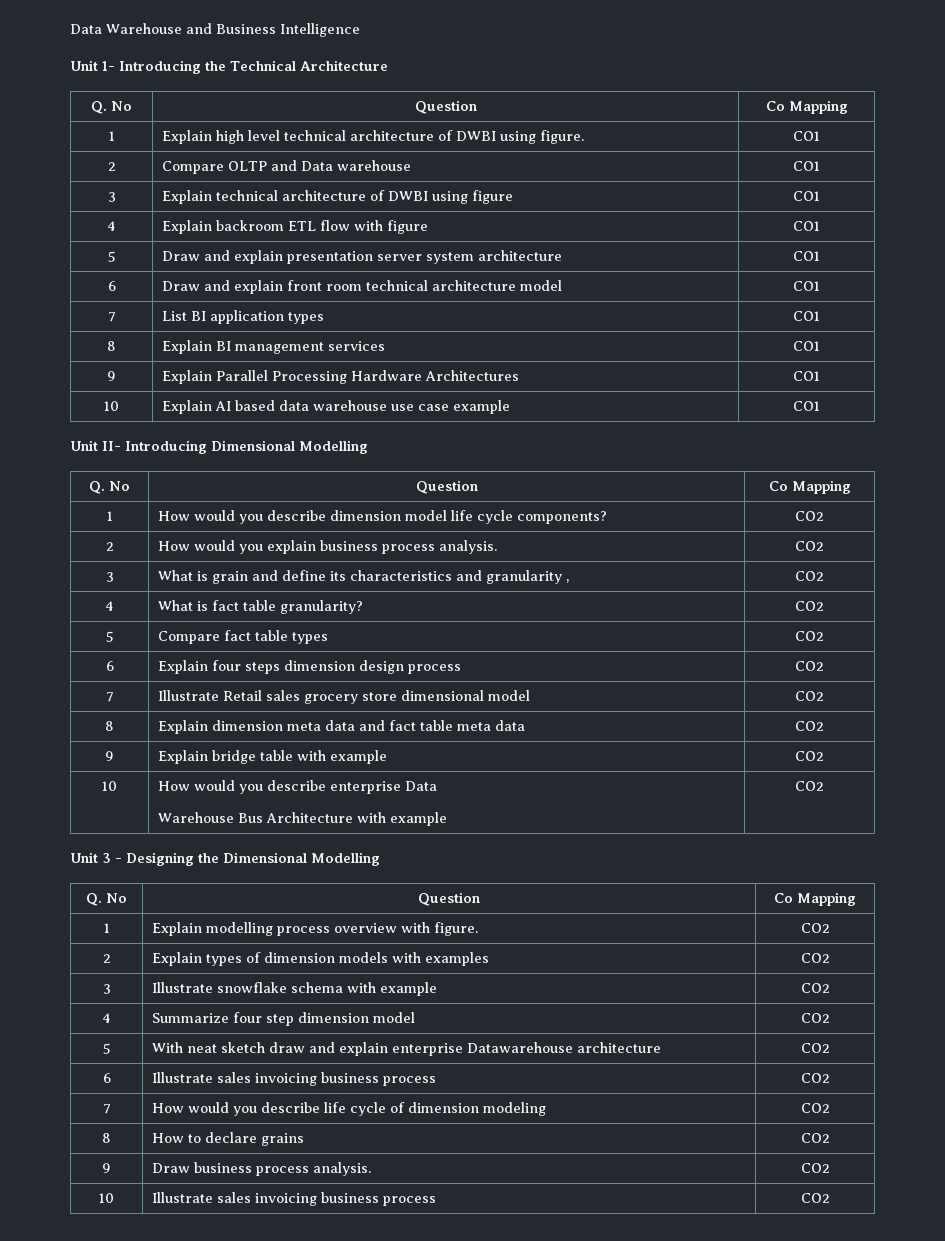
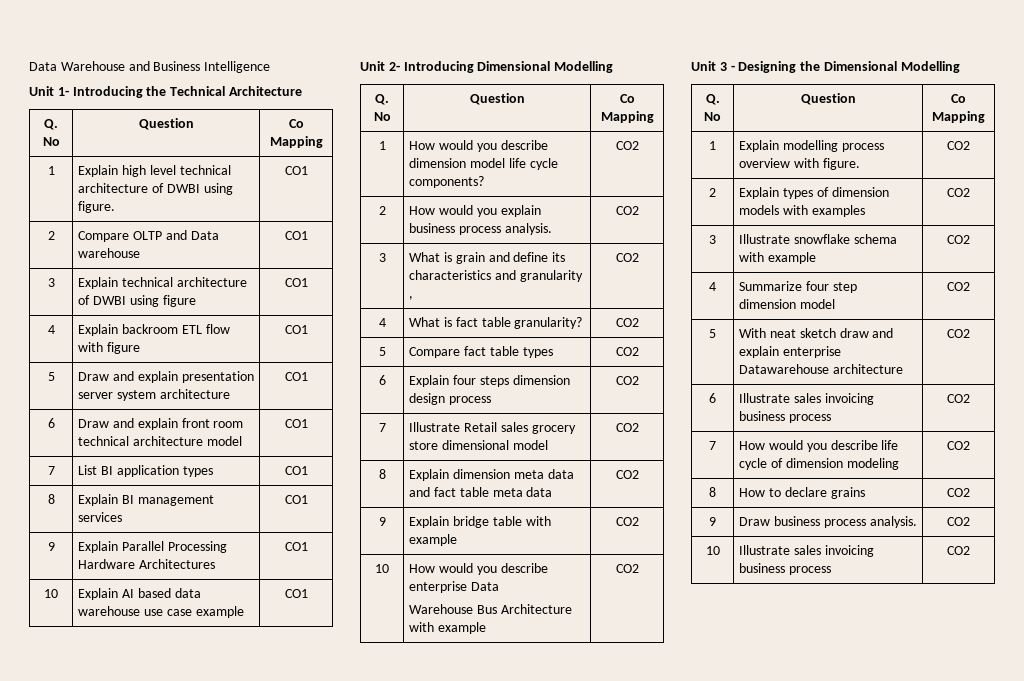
[102,441,121,451] II- -> [388,62,400,71] 2-

